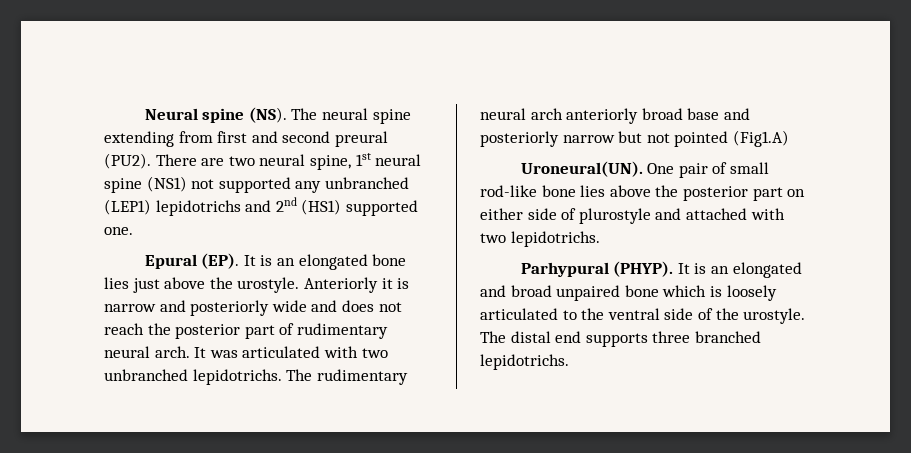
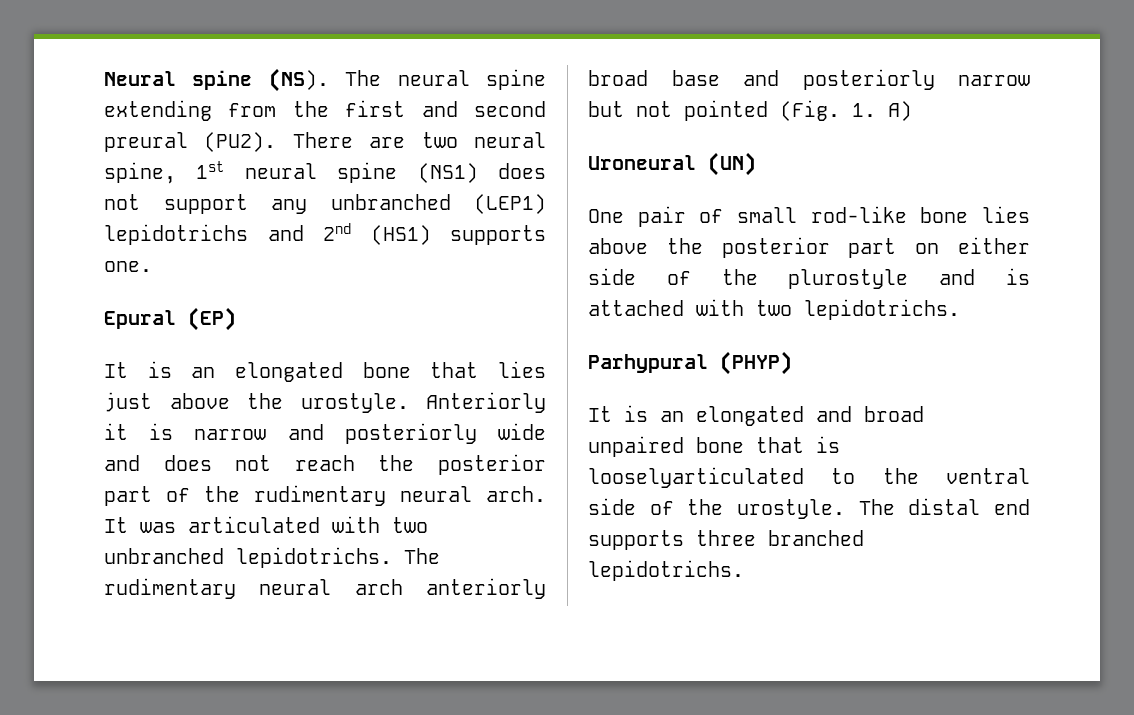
(213, 137) none -> [292,101,329,117] the
[191,177,291,193] not supported -> [498,163,546,179] [104,194,248,214] does not support
[345,200,418,216] supported -> [450,225,546,245] supports
[201,253,240,269] (EP). -> [188,307,236,331] (EP) //
(407, 260) none -> [430,362,479,378] that
(295, 329) none -> [204,486,240,502] the
[732,130,789,147] [520,161,643,177] (Fig1.A) // Uroneural(UN). -> [780,100,912,121] [588,152,756,176] (Fig. 1. A) // Uroneural (UN) //
(577, 214) none -> [721,269,758,285] the
(682, 214) none -> [1006,268,1030,285] is
[613,261,674,277] (PHYP). -> [720,351,792,375] (PHYP) //
[662,285,777,301] [480,308,558,320] which is loosely articulated -> [756,436,840,453] [588,467,804,488] that is looselyarticulated

